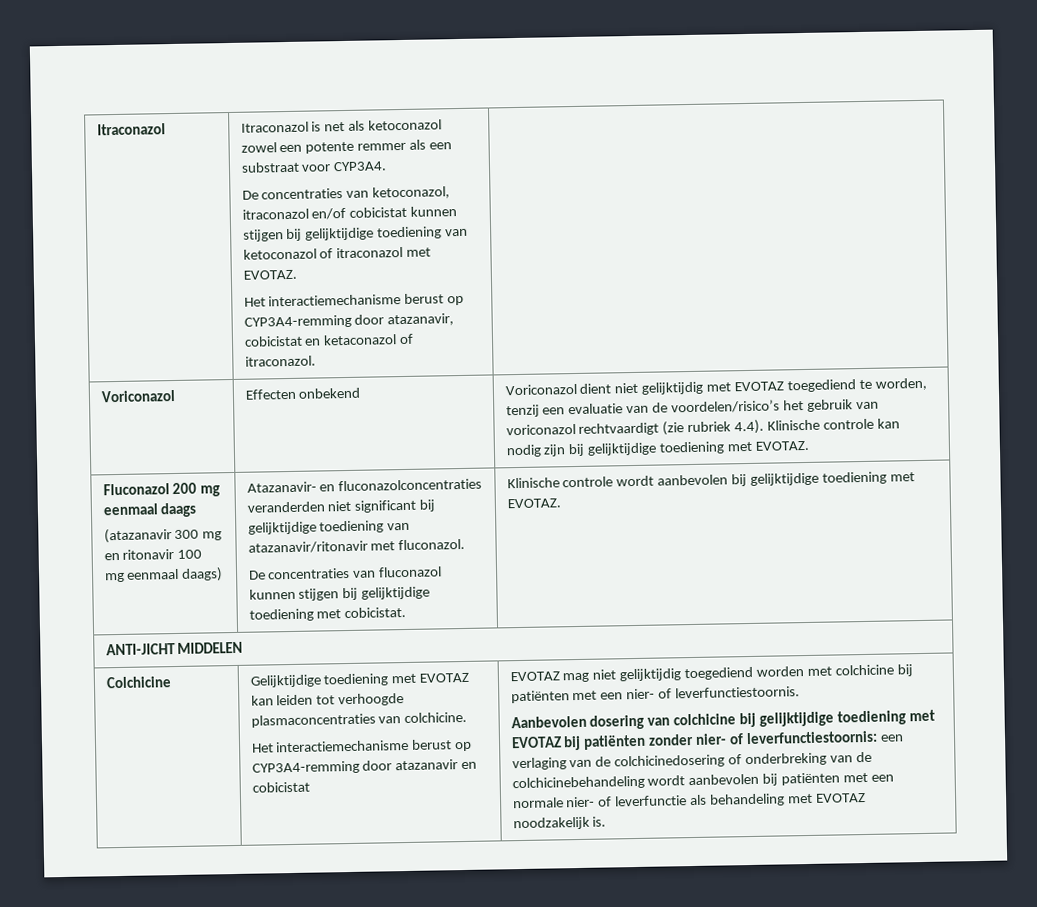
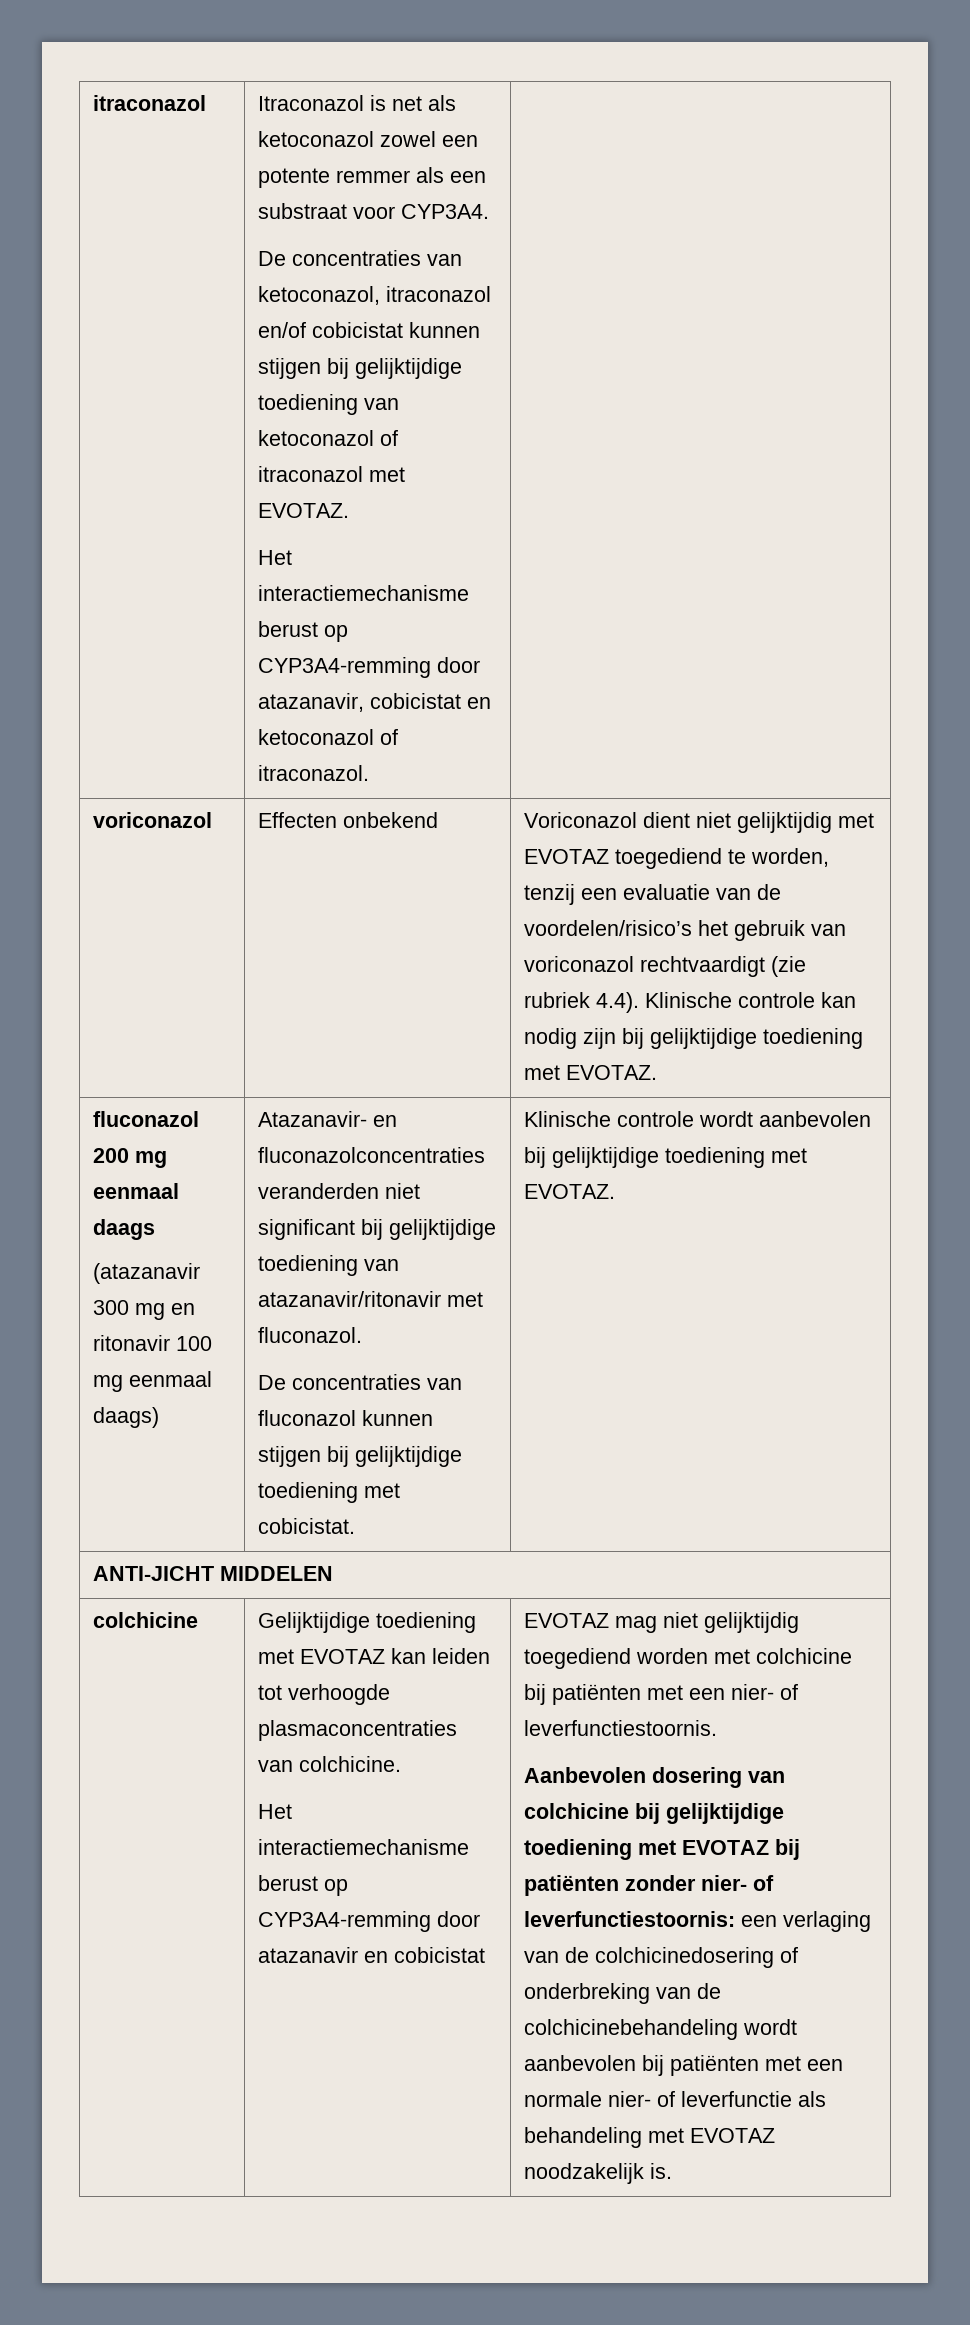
[96,123,166,136] Itraconazol -> [93,95,207,111] itraconazol
[323,334,398,346] ketaconazol -> [258,729,375,745] ketoconazol
[100,389,176,403] Voriconazol -> [93,812,213,828] voriconazol
[102,483,170,496] Fluconazol -> [93,1111,200,1127] fluconazol
[105,676,172,689] Colchicine -> [93,1612,199,1628] colchicine

